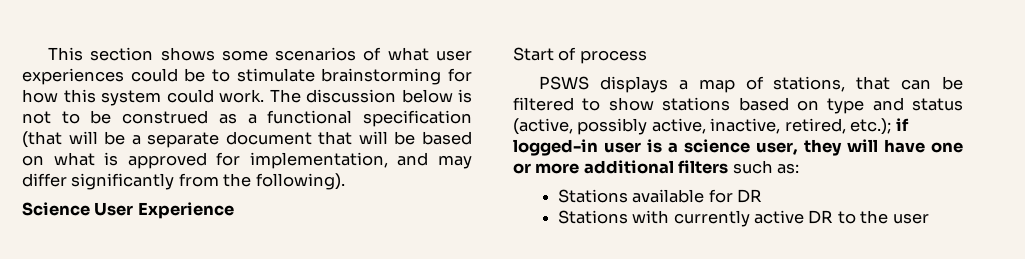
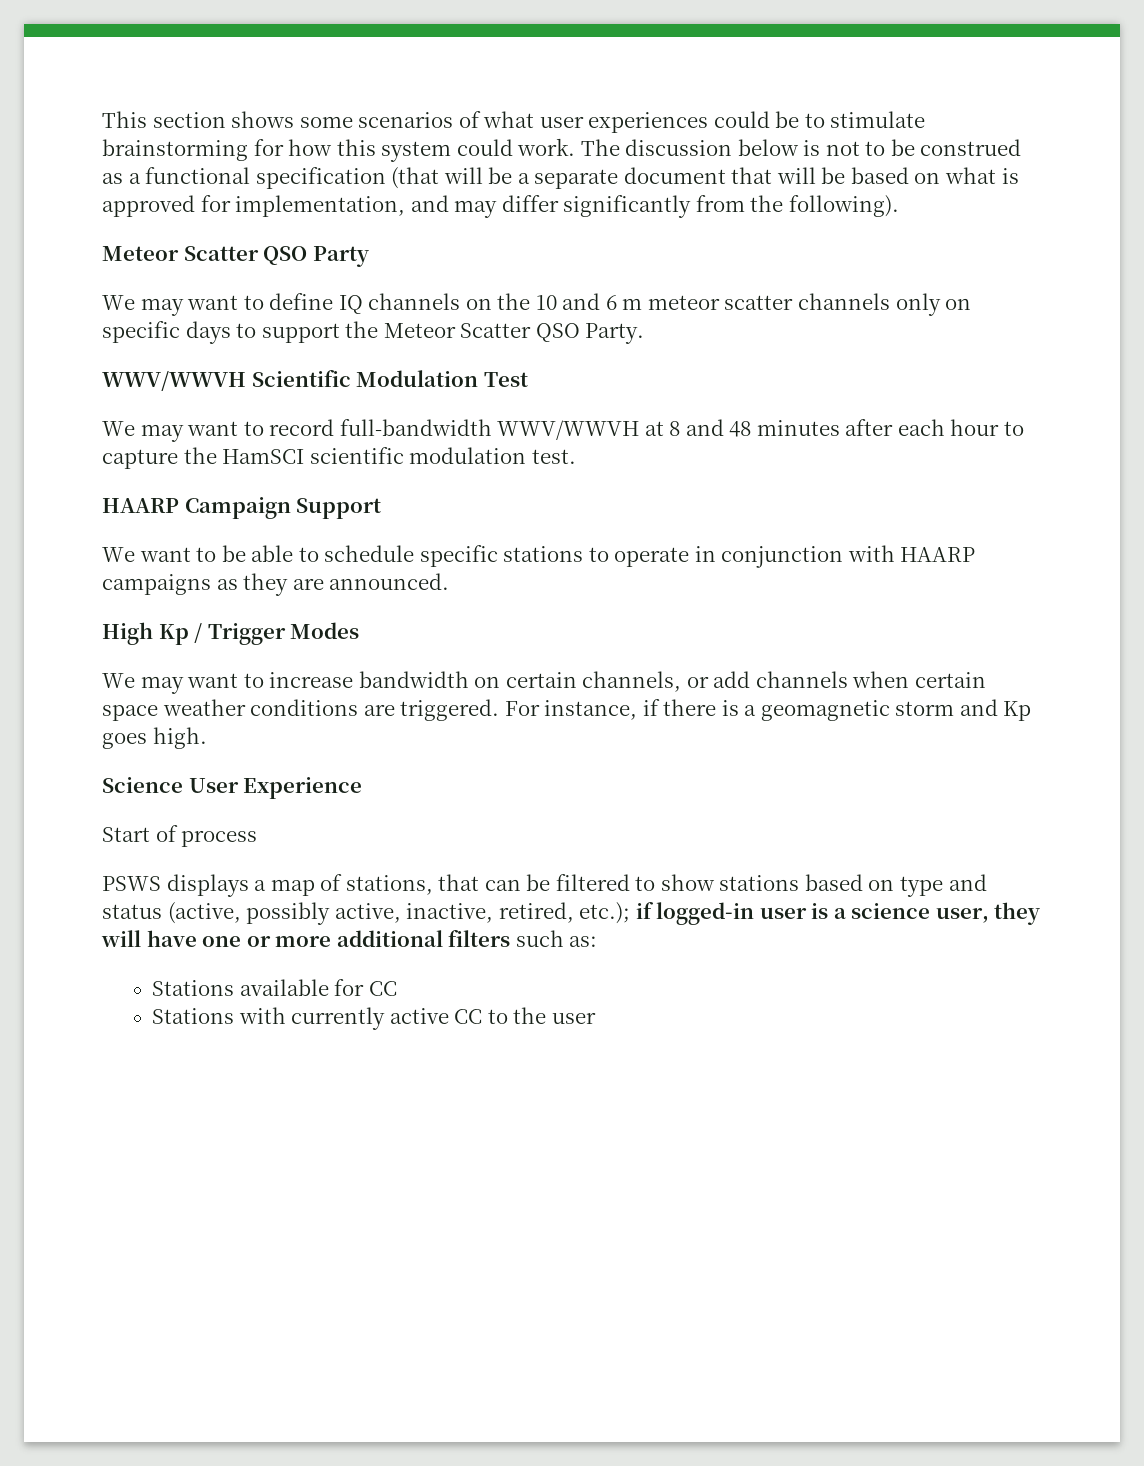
(345, 181) none -> [102,246,369,267] [102,293,972,316] [102,321,645,344] [102,370,528,391] [102,419,1025,442] [102,447,576,469] [102,497,382,519] [102,545,976,568] [102,573,450,596] [102,622,360,645] [102,671,986,694] [102,699,1032,721] [102,727,207,749] // Meteor Scatter QSO Party // We may want to define IQ channels on the 10 and 6 m meteor scatter channels only on specific days to support the Meteor Scatter QSO Party. // WWV/WWVH Scientific Modulation Test // We may want to record full-bandwidth WWV/WWVH at 8 and 48 minutes after each hour to capture the HamSCI scientific modulation test. // HAARP Campaign Support // We want to be able to schedule specific stations to operate in conjunction with HAARP campaigns as they are announced. // High Kp / Trigger Modes // We may want to increase bandwidth on certain channels, or add channels when certain space weather conditions are triggered. For instance, if there is a geomagnetic storm and Kp goes high.
[737,189,763,203] DR -> [368,981,397,996] CC
[808,210,834,224] DR -> [454,1009,483,1024] CC

